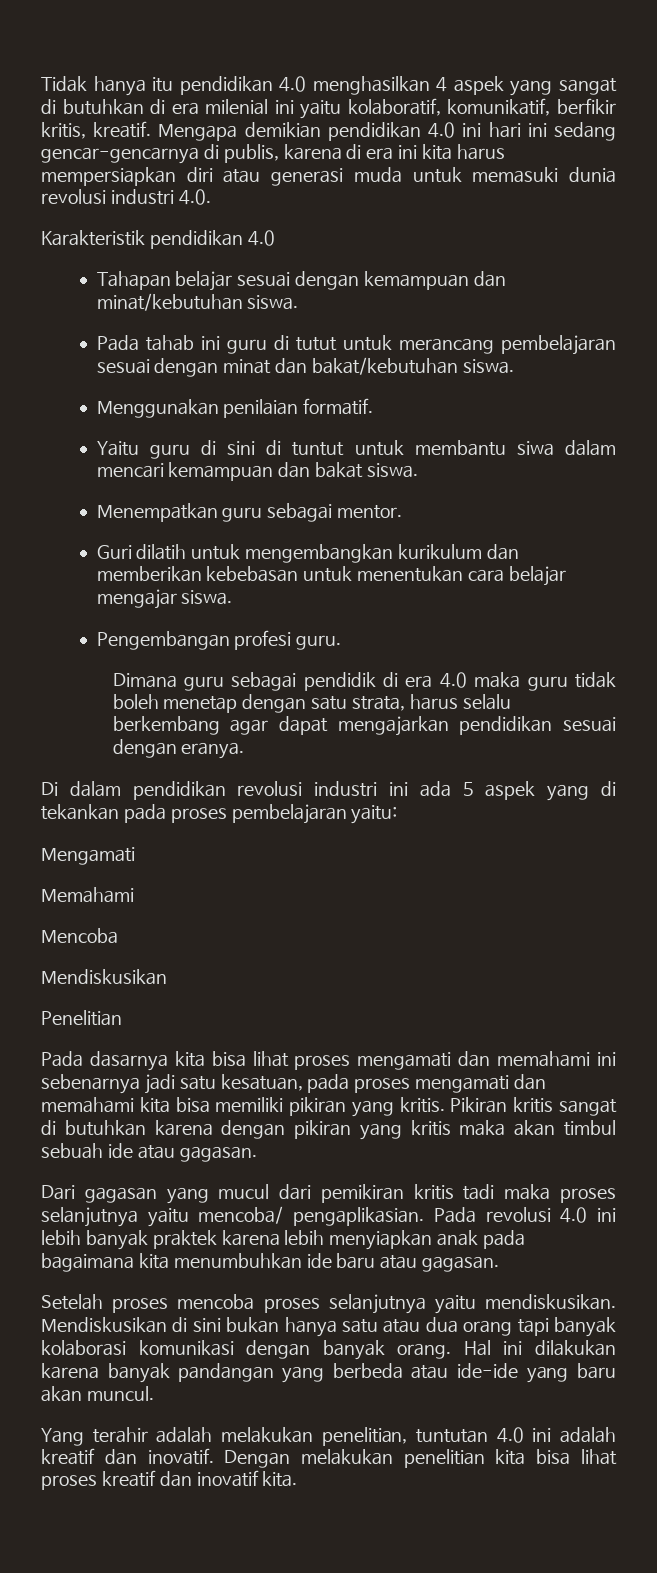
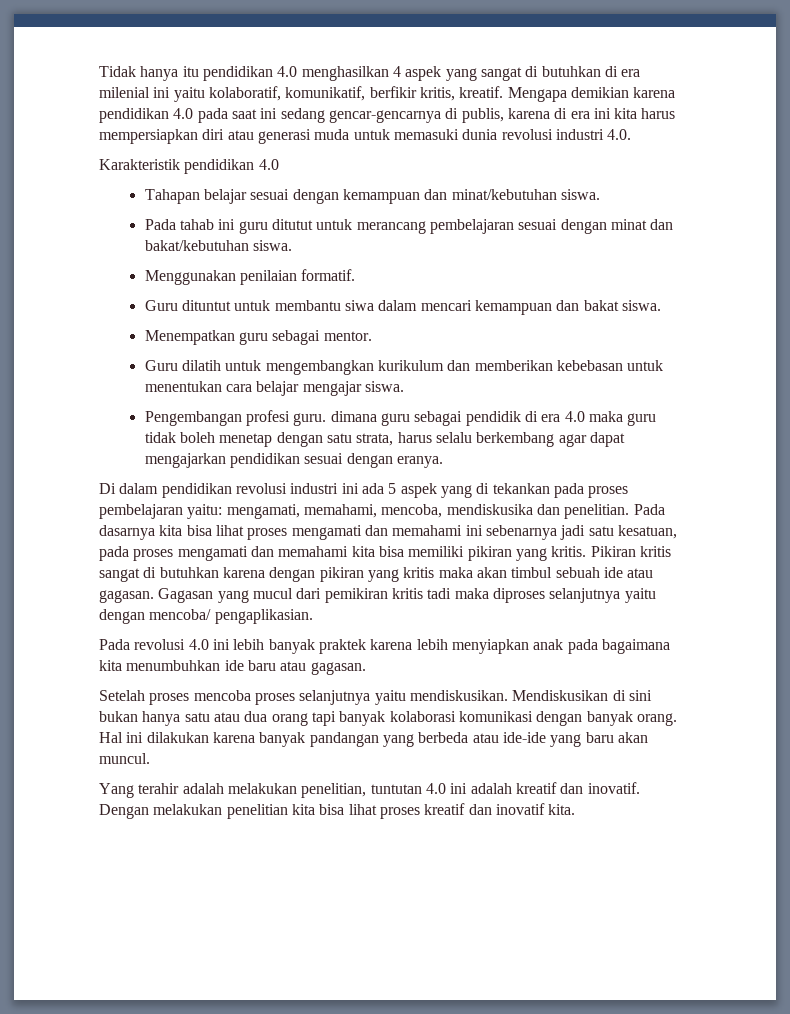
[327,122,521,141] pendidikan 4.0 ini hari -> [633,87,676,98] [99,108,257,123] karena pendidikan 4.0 pada saat
[273,335,337,351] di tutut -> [271,219,313,230] ditutut
[96,440,345,459] Yaitu guru di sini di tuntut -> [144,300,232,311] Guru dituntut
[96,545,132,559] Guri -> [144,360,178,371] Guru
[112,673,177,688] // Dimana -> [330,411,377,422] dimana
[41,847,135,865] [41,887,134,903] [41,928,118,944] [41,969,167,985] [41,1010,122,1026] // Mengamati // Memahami // Mencoba // Mendiskusikan // Penelitian // -> [226,504,630,519] mengamati, memahami, mencoba, mendiskusika dan penelitian.
[41,1185,157,1203] // Dari gagasan -> [158,588,214,603] Gagasan
[560,1188,616,1203] [41,1207,189,1227] proses selanjutnya yaitu -> [492,588,656,603] [99,609,145,624] diproses selanjutnya yaitu dengan
(425, 1216) none -> (313, 616) //

